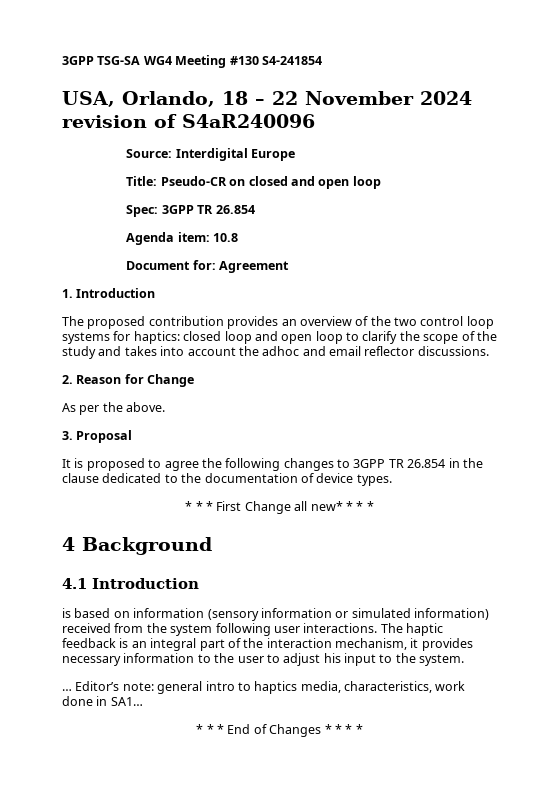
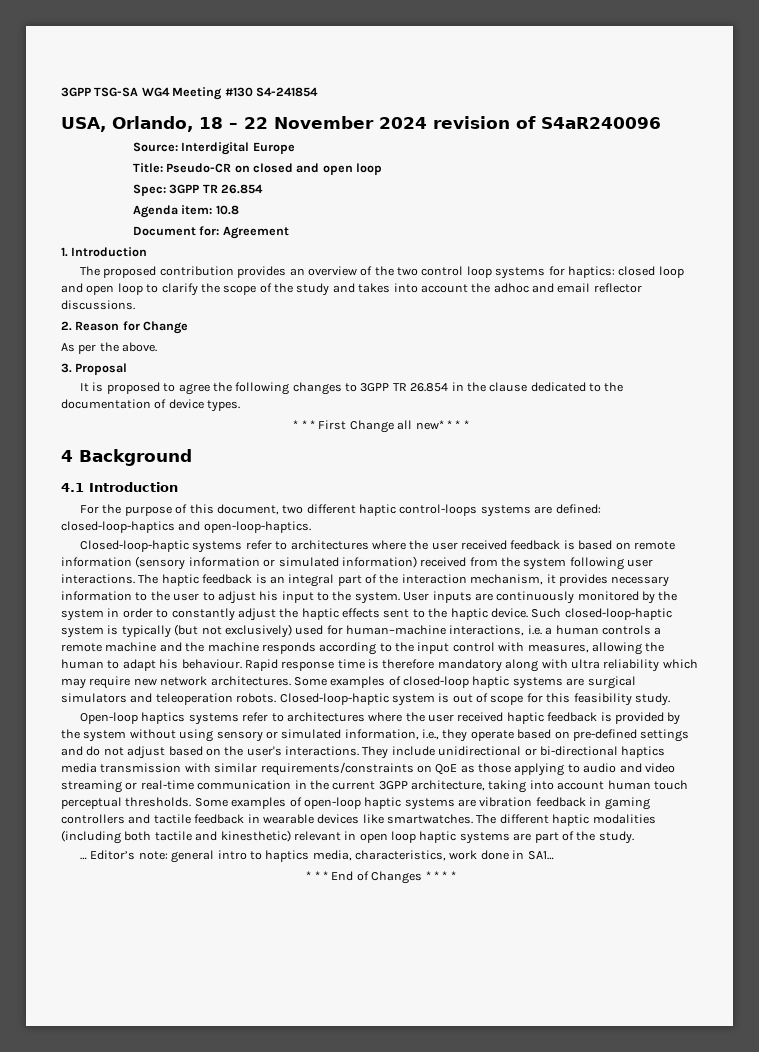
(199, 583) none -> [80,504,601,517] [61,521,311,533] [80,540,561,553] For the purpose of this document, two different haptic control-loops systems are defined: closed-loop-haptics and open-loop-haptics. // Closed-loop-haptic systems refer to architectures where the user received feedback
(130, 614) none -> [633,541,675,550] remote
(465, 660) none -> [403,591,678,604] [61,608,672,621] [61,624,662,638] [61,642,665,655] [61,659,698,672] [61,676,636,689] [61,693,670,706] [80,712,681,725] [61,729,690,742] [61,746,666,759] [61,762,675,776] [61,780,688,793] [61,797,650,810] [61,814,656,826] [61,830,634,844] User inputs are continuously monitored by the system in order to constantly adjust the haptic effects sent to the haptic device. Such closed-loop-haptic system is typically (but not exclusively) used for human–machine interactions, i.e. a human controls a remote machine and the machine responds according to the input control with measures, allowing the human to adapt his behaviour. Rapid response time is therefore mandatory along with ultra reliability which may require new network architectures. Some examples of closed-loop haptic systems are surgical simulators and teleoperation robots. Closed-loop-haptic system is out of scope for this feasibility study. // Open-loop haptics systems refer to architectures where the user received haptic feedback is provided by the system without using sensory or simulated information, i.e., they operate based on pre-defined settings and do not adjust based on the user's interactions. They include unidirectional or bi-directional haptics media transmission with similar requirements/constraints on QoE as those applying to audio and video streaming or real-time communication in the current 3GPP architecture, taking into account human touch perceptual thresholds. Some examples of open-loop haptic systems are vibration feedback in gaming controllers and tactile feedback in wearable devices like smartwatches. The different haptic modalities (including both tactile and kinesthetic) relevant in open loop haptic systems are part of the study.

